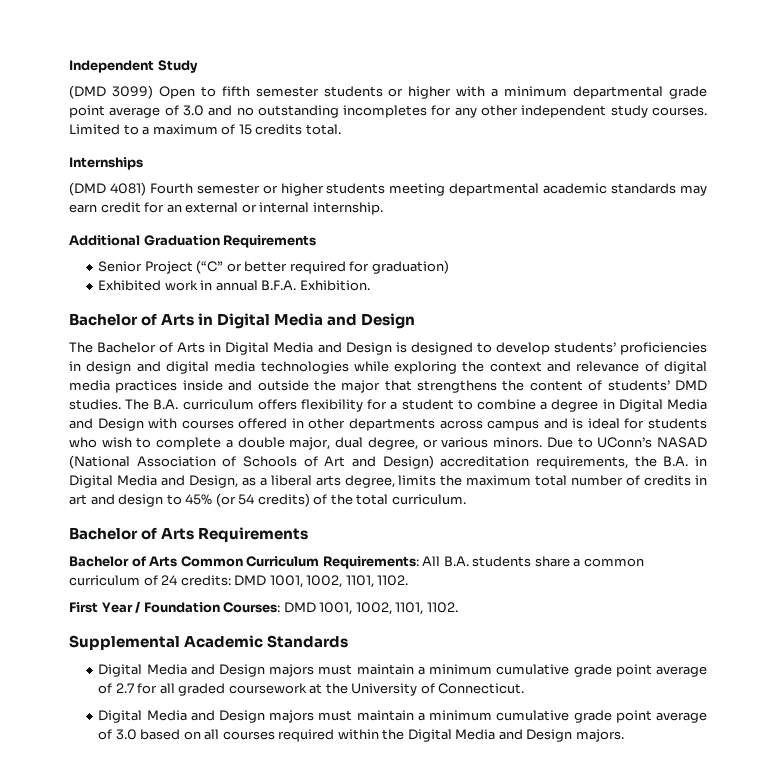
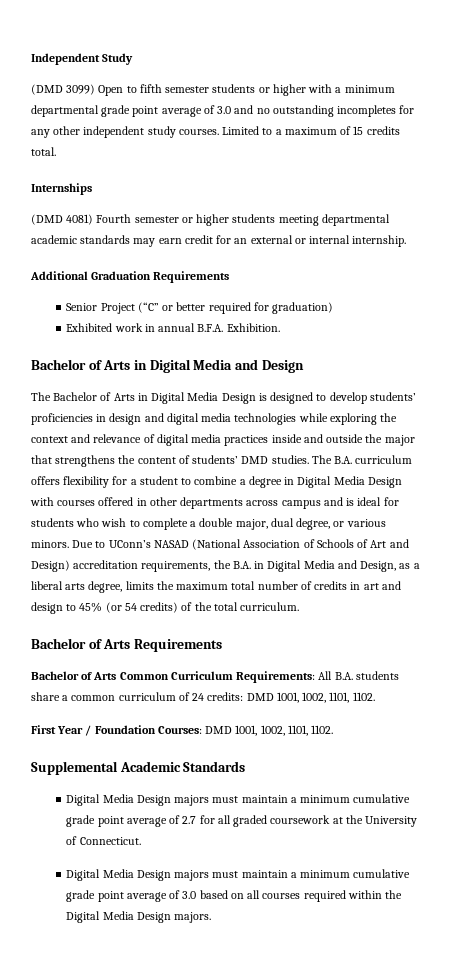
[317,342,342,353] and -> (219, 396) none
[69,418,93,429] and -> (365, 480) none
[190,664,215,675] and -> (134, 798) none
[190,710,215,721] and -> (134, 873) none
[498,729,523,740] and -> (134, 915) none

